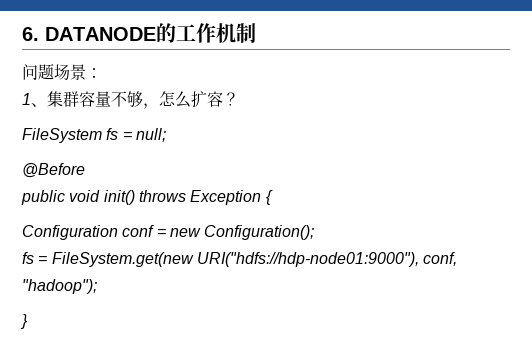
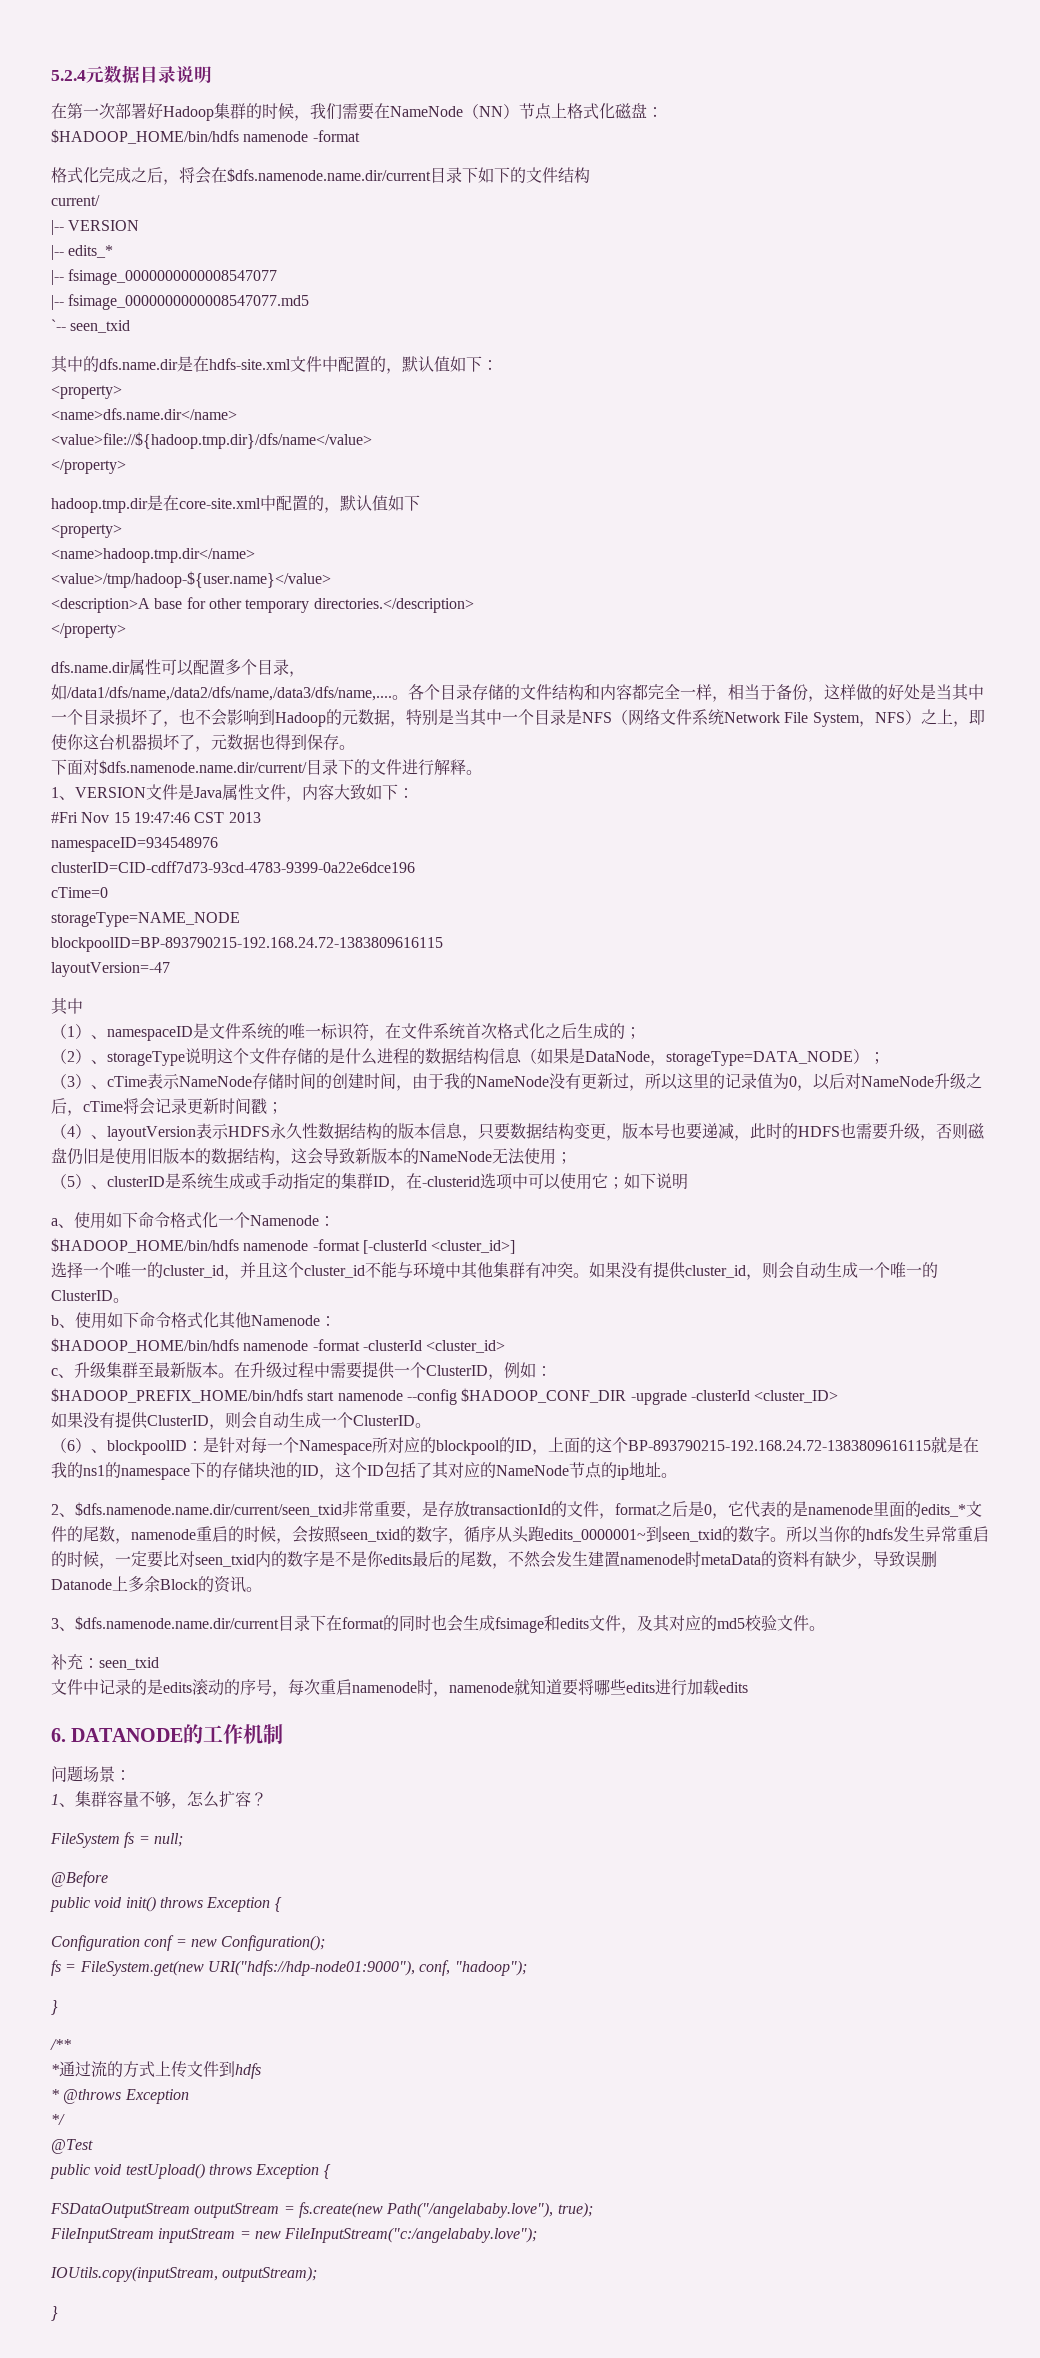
(22, 34) none -> [51,65,212,84] [51,103,663,121] [51,129,360,144] [51,167,590,185] [51,195,100,206] [51,220,140,235] [51,245,114,260] [51,269,278,285] [51,294,310,310] [51,319,131,333] [51,356,498,374] [51,385,122,399] [51,408,237,420] [51,432,372,449] [51,459,126,474] [51,495,420,513] [51,524,122,538] [51,548,255,563] [51,571,331,588] [51,597,474,613] [51,623,126,638] [51,659,305,677] [51,684,984,702] [51,708,985,727] [51,733,355,752] [51,759,482,776] [51,784,414,802] [51,812,261,823] [51,837,218,852] [51,861,415,873] [51,887,108,898] [51,912,240,927] [51,937,443,952] [51,962,170,977] [51,998,83,1015] [51,1023,641,1041] [51,1048,885,1066] [51,1073,982,1091] [51,1098,283,1116] [51,1122,985,1141] [51,1148,572,1166] [51,1173,688,1191] [51,1212,335,1229] [51,1238,516,1254] [51,1261,938,1280] [51,1290,129,1303] [51,1312,336,1329] [51,1338,506,1353] [51,1361,552,1380] [51,1388,839,1405] [51,1411,431,1430] [51,1437,979,1455] [51,1461,677,1480] [51,1501,982,1519] [51,1526,989,1544] [51,1551,937,1569] [51,1576,262,1593] [51,1614,825,1633] [51,1654,159,1670] [51,1678,748,1697] 5.2.4元数据目录说明 // 在第一次部署好Hadoop集群的时候，我们需要在NameNode（NN）节点上格式化磁盘： // $HADOOP_HOME/bin/hdfs namenode -format // 格式化完成之后，将会在$dfs.namenode.name.dir/current目录下如下的文件结构 // current/ // |-- VERSION // |-- edits_* // |-- fsimage_0000000000008547077 // |-- fsimage_0000000000008547077.md5 // `-- seen_txid // 其中的dfs.name.dir是在hdfs-site.xml文件中配置的，默认值如下： // <property> // <name>dfs.name.dir</name> // <value>file://${hadoop.tmp.dir}/dfs/name</value> // </property> // hadoop.tmp.dir是在core-site.xml中配置的，默认值如下 // <property> // <name>hadoop.tmp.dir</name> // <value>/tmp/hadoop-${user.name}</value> // <description>A base for other temporary directories.</description> // </property> // dfs.name.dir属性可以配置多个目录， // 如/data1/dfs/name,/data2/dfs/name,/data3/dfs/name,....。各个目录存储的文件结构和内容都完全一样，相当于备份，这样做的好处是当其中一个目录损坏了，也不会影响到Hadoop的元数据，特别是当其中一个目录是NFS（网络文件系统Network File System，NFS）之上，即使你这台机器损坏了，元数据也得到保存。 // 下面对$dfs.namenode.name.dir/current/目录下的文件进行解释。 // 1、VERSION文件是Java属性文件，内容大致如下： // #Fri Nov 15 19:47:46 CST 2013 // namespaceID=934548976 // clusterID=CID-cdff7d73-93cd-4783-9399-0a22e6dce196 // cTime=0 // storageType=NAME_NODE // blockpoolID=BP-893790215-192.168.24.72-1383809616115 // layoutVersion=-47 // 其中 // （1）、namespaceID是文件系统的唯一标识符，在文件系统首次格式化之后生成的； // （2）、storageType说明这个文件存储的是什么进程的数据结构信息（如果是DataNode，storageType=DATA_NODE）； // （3）、cTime表示NameNode存储时间的创建时间，由于我的NameNode没有更新过，所以这里的记录值为0，以后对NameNode升级之后，cTime将会记录更新时间戳； // （4）、layoutVersion表示HDFS永久性数据结构的版本信息，只要数据结构变更，版本号也要递减，此时的HDFS也需要升级，否则磁盘仍旧是使用旧版本的数据结构，这会导致新版本的NameNode无法使用； // （5）、clusterID是系统生成或手动指定的集群ID，在-clusterid选项中可以使用它；如下说明 // a、使用如下命令格式化一个Namenode： // $HADOOP_HOME/bin/hdfs namenode -format [-clusterId <cluster_id>] // 选择一个唯一的cluster_id，并且这个cluster_id不能与环境中其他集群有冲突。如果没有提供cluster_id，则会自动生成一个唯一的ClusterID。 // b、使用如下命令格式化其他Namenode： // $HADOOP_HOME/bin/hdfs namenode -format -clusterId <cluster_id> // c、升级集群至最新版本。在升级过程中需要提供一个ClusterID，例如： // $HADOOP_PREFIX_HOME/bin/hdfs start namenode --config $HADOOP_CONF_DIR -upgrade -clusterId <cluster_ID> // 如果没有提供ClusterID，则会自动生成一个ClusterID。 // （6）、blockpoolID：是针对每一个Namespace所对应的blockpool的ID，上面的这个BP-893790215-192.168.24.72-1383809616115就是在我的ns1的namespace下的存储块池的ID，这个ID包括了其对应的NameNode节点的ip地址。 // 2、$dfs.namenode.name.dir/current/seen_txid非常重要，是存放transactionId的文件，format之后是0，它代表的是namenode里面的edits_*文件的尾数，namenode重启的时候，会按照seen_txid的数字，循序从头跑edits_0000001~到seen_txid的数字。所以当你的hdfs发生异常重启的时候，一定要比对seen_txid内的数字是不是你edits最后的尾数，不然会发生建置namenode时metaData的资料有缺少，导致误删Datanode上多余Block的资讯。 // 3、$dfs.namenode.name.dir/current目录下在format的同时也会生成fsimage和edits文件，及其对应的md5校验文件。 // 补充：seen_txid // 文件中记录的是edits滚动的序号，每次重启namenode时，namenode就知道要将哪些edits进行加载edits //
(28, 321) none -> [50,2039,71,2050] [51,2061,261,2079] [51,2089,189,2104] [51,2114,65,2125] [51,2139,93,2154] [50,2163,331,2179] [50,2202,593,2218] [50,2227,538,2243] [50,2266,318,2282] [51,2306,58,2321] // /** // *通过流的方式上传文件到hdfs // * @throws Exception // */ // @Test // public void testUpload() throws Exception { // FSDataOutputStream outputStream = fs.create(new Path("/angelababy.love"), true); // FileInputStream inputStream = new FileInputStream("c:/angelababy.love"); // IOUtils.copy(inputStream, outputStream); // }

